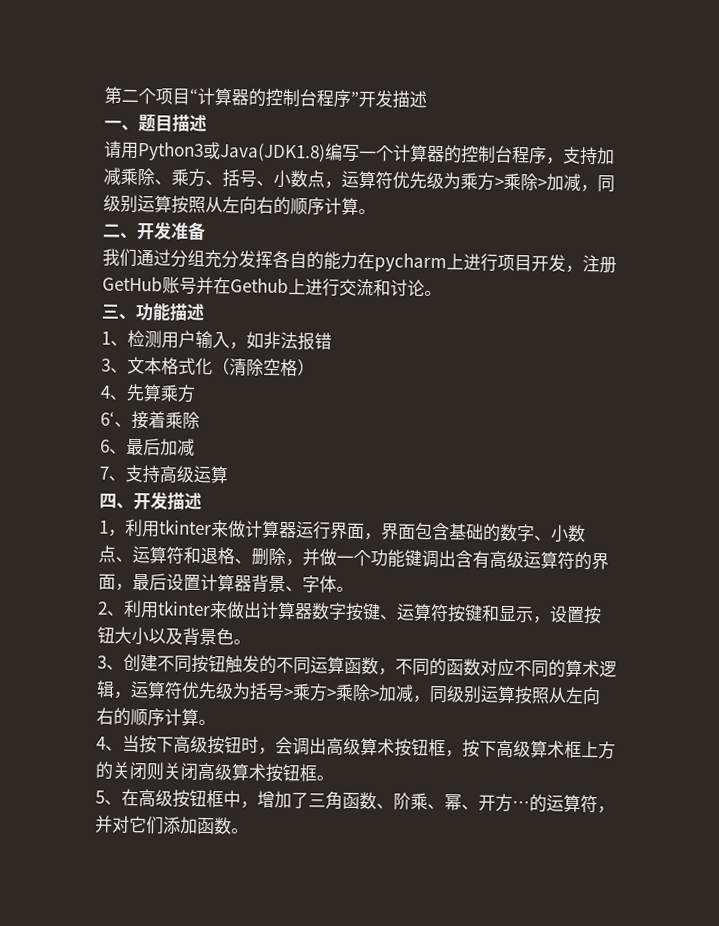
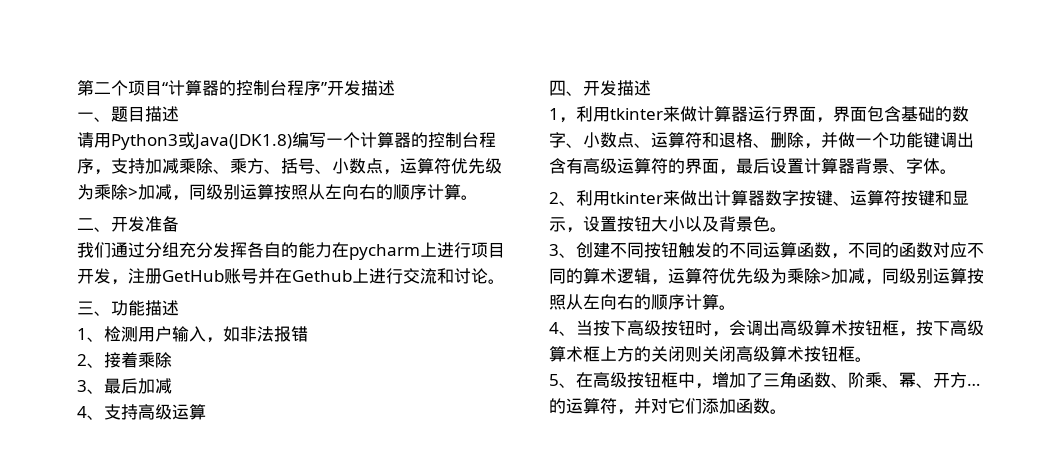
[477,172,521,191] 方>乘 -> (111, 192) none
[101,356,315,377] [100,383,196,403] [100,411,115,426] 3、文本格式化（清除空格） // 4、先算乘方 // 6‘ -> [77,354,87,366] 2
[100,439,110,453] 6 -> [77,380,87,392] 3
[99,466,109,480] 7 -> [77,406,87,418] 4
[249,682,337,702] 括号>乘方> -> (787, 276) none

